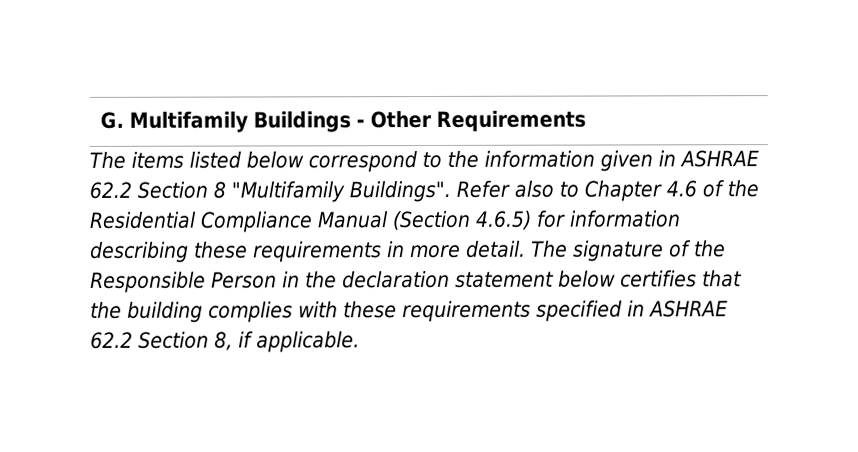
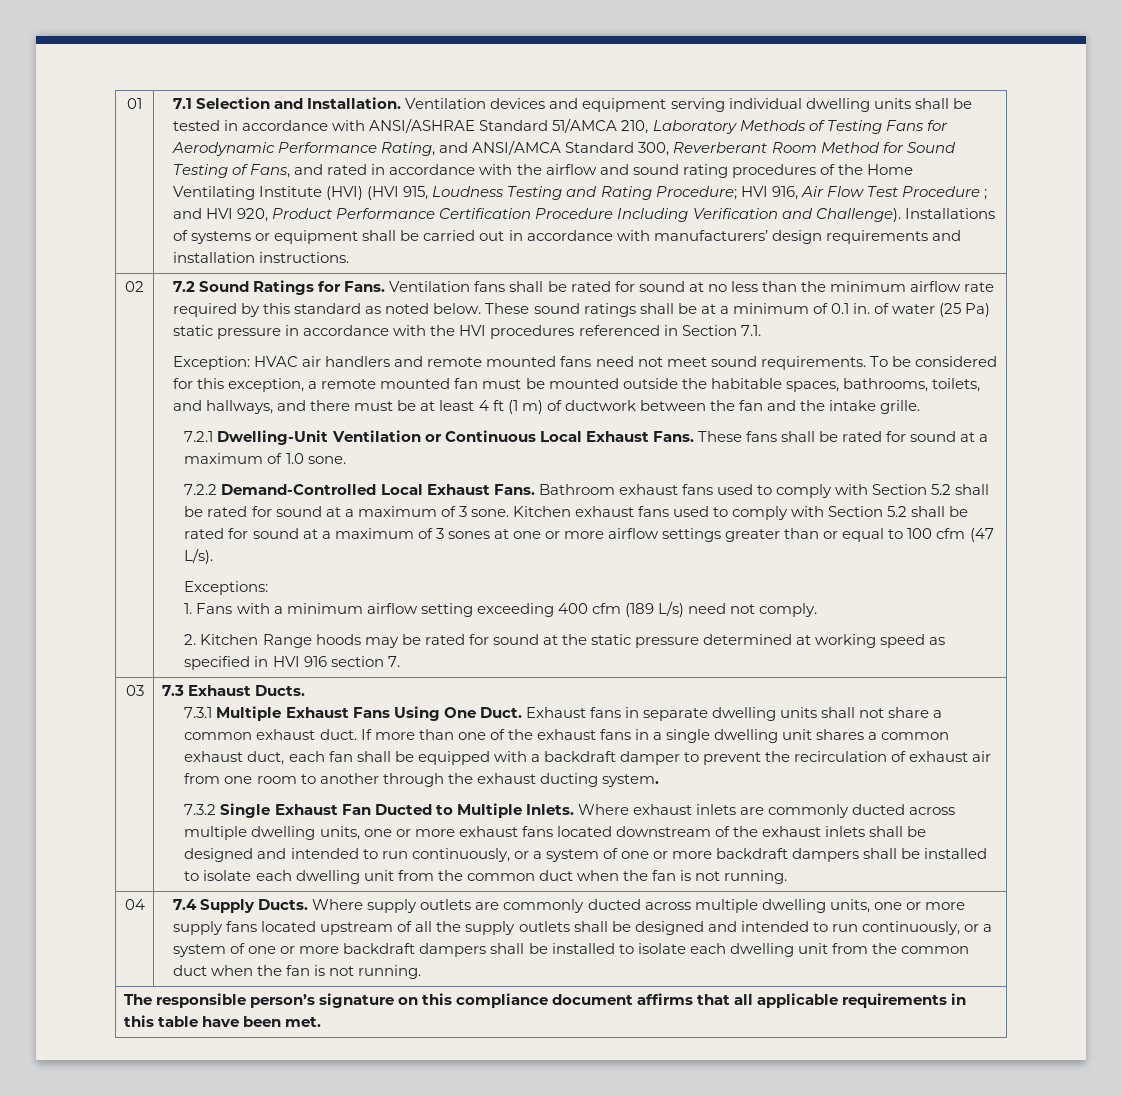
[100,110,587,133] [89,150,759,173] [89,180,759,203] [89,210,681,233] [90,240,726,263] [90,270,742,293] [90,300,728,323] [90,331,360,353] G. Multifamily Buildings - Other Requirements // The items listed below correspond to the information given in ASHRAE 62.2 Section 8 "Multifamily Buildings". Refer also to Chapter 4.6 of the Residential Compliance Manual (Section 4.6.5) for information describing these requirements in more detail. The signature of the Responsible Person in the declaration statement below certifies that the building complies with these requirements specified in ASHRAE 62.2 Section 8, if applicable. -> [127,98,142,109] [173,97,972,112] [173,118,948,134] [172,140,956,156] [173,164,913,178] [173,186,987,200] [173,208,995,222] [173,230,961,244] [173,252,350,263] [125,281,144,292] [173,280,995,295] [173,303,991,317] [173,325,761,339] [173,356,997,370] [173,378,980,392] [173,400,921,414] [184,430,989,445] [184,453,346,464] [184,484,990,498] [184,506,969,520] [184,528,994,542] [184,548,214,564] [184,581,269,595] [184,601,818,617] [184,634,946,648] [184,656,400,670] [125,685,144,696] [161,685,305,696] [184,706,943,721] [184,729,950,743] [184,751,992,765] [184,773,659,787] [184,803,956,818] [184,826,927,840] [184,848,988,862] [184,870,788,884] [124,899,145,910] [173,899,965,913] [173,921,993,935] [173,943,969,957] [173,965,422,979] [123,993,967,1008] [123,1015,321,1027] 01 | 7.1 Selection and Installation. Ventilation devices and equipment serving individual dwelling units shall be tested in accordance with ANSI/ASHRAE Standard 51/AMCA 210, Laboratory Methods of Testing Fans for Aerodynamic Performance Rating, and ANSI/AMCA Standard 300, Reverberant Room Method for Sound Testing of Fans, and rated in accordance with the airflow and sound rating procedures of the Home Ventilating Institute (HVI) (HVI 915, Loudness Testing and Rating Procedure; HVI 916, Air Flow Test Procedure ; and HVI 920, Product Performance Certification Procedure Including Verification and Challenge). Installations of systems or equipment shall be carried out in accordance with manufacturers’ design requirements and installation instructions. // 02 | 7.2 Sound Ratings for Fans. Ventilation fans shall be rated for sound at no less than the minimum airflow rate required by this standard as noted below. These sound ratings shall be at a minimum of 0.1 in. of water (25 Pa) static pressure in accordance with the HVI procedures referenced in Section 7.1. // Exception: HVAC air handlers and remote mounted fans need not meet sound requirements. To be considered for this exception, a remote mounted fan must be mounted outside the habitable spaces, bathrooms, toilets, and hallways, and there must be at least 4 ft (1 m) of ductwork between the fan and the intake grille. // 7.2.1 Dwelling-Unit Ventilation or Continuous Local Exhaust Fans. These fans shall be rated for sound at a maximum of 1.0 sone. // 7.2.2 Demand-Controlled Local Exhaust Fans. Bathroom exhaust fans used to comply with Section 5.2 shall be rated for sound at a maximum of 3 sone. Kitchen exhaust fans used to comply with Section 5.2 shall be rated for sound at a maximum of 3 sones at one or more airflow settings greater than or equal to 100 cfm (47 L/s). // Exceptions: // 1. Fans with a minimum airflow setting exceeding 400 cfm (189 L/s) need not comply. // 2. Kitchen Range hoods may be rated for sound at the static pressure determined at working speed as specified in HVI 916 section 7. // 03 | 7.3 Exhaust Ducts. // 7.3.1 Multiple Exhaust Fans Using One Duct. Exhaust fans in separate dwelling units shall not share a common exhaust duct. If more than one of the exhaust fans in a single dwelling unit shares a common exhaust duct, each fan shall be equipped with a backdraft damper to prevent the recirculation of exhaust air from one room to another through the exhaust ducting system. // 7.3.2 Single Exhaust Fan Ducted to Multiple Inlets. Where exhaust inlets are commonly ducted across multiple dwelling units, one or more exhaust fans located downstream of the exhaust inlets shall be designed and intended to run continuously, or a system of one or more backdraft dampers shall be installed to isolate each dwelling unit from the common duct when the fan is not running. // 04 | 7.4 Supply Ducts. Where supply outlets are commonly ducted across multiple dwelling units, one or more supply fans located upstream of all the supply outlets shall be designed and intended to run continuously, or a system of one or more backdraft dampers shall be installed to isolate each dwelling unit from the common duct when the fan is not running. // The responsible person’s signature on this compliance document affirms that all applicable requirements in this table have been met.

